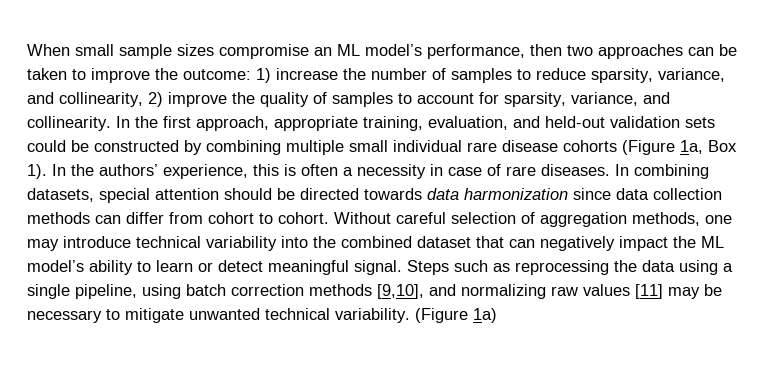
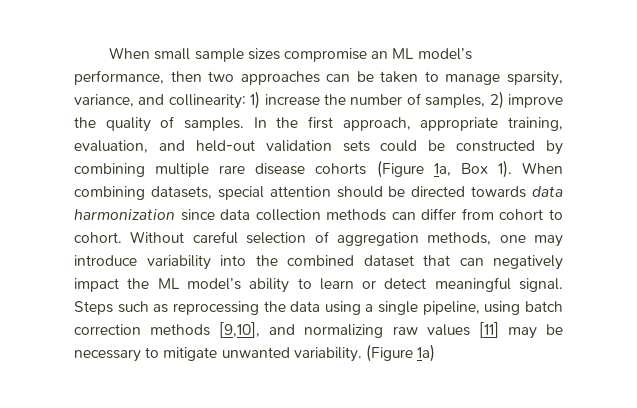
[91,68,251,83] improve the outcome: -> [445,71,563,86] [74,94,246,109] manage sparsity, variance, and collinearity:
[451,68,725,83] [27,92,143,107] samples to reduce sparsity, variance, and collinearity, -> [425,94,486,108] samples,
[332,92,670,107] [27,116,111,131] samples to account for sparsity, variance, and collinearity. -> [183,117,244,131] samples.
[349,140,462,152] small individual -> (210, 170) none
[52,164,629,179] In the authors’ experience, this is often a necessity in case of rare diseases. In -> [521,162,563,174] When
[136,236,201,248] technical -> (137, 260) none
[265,308,330,320] technical -> (290, 352) none

